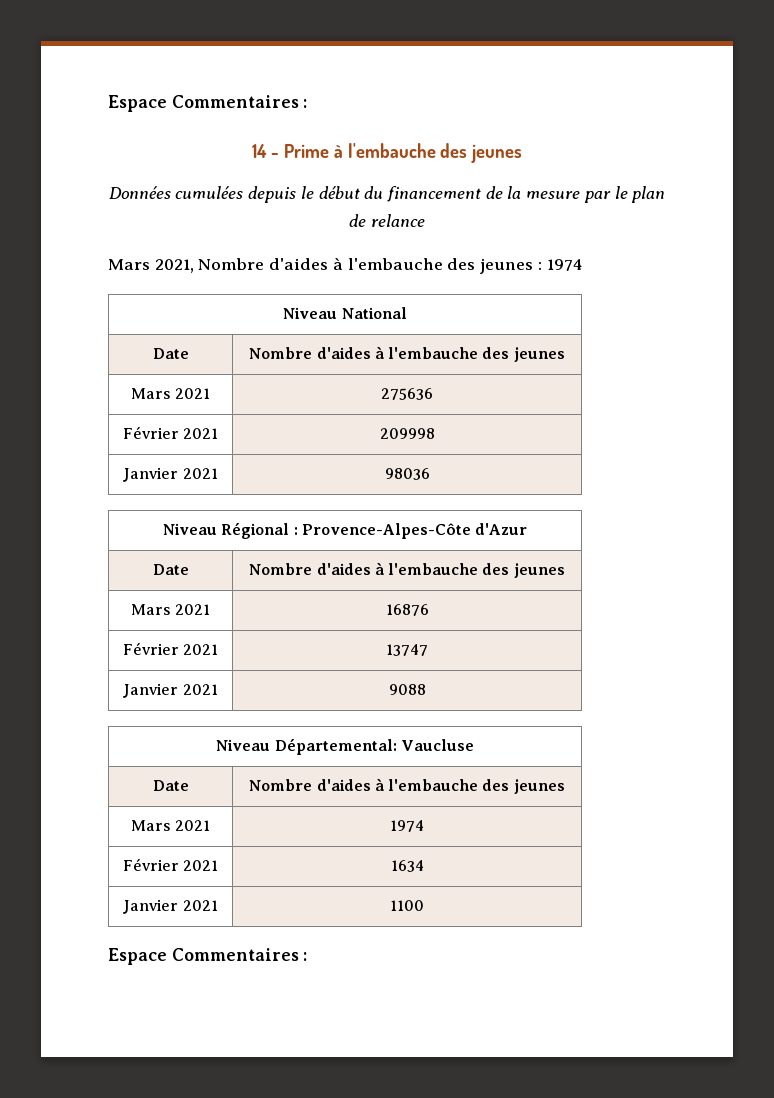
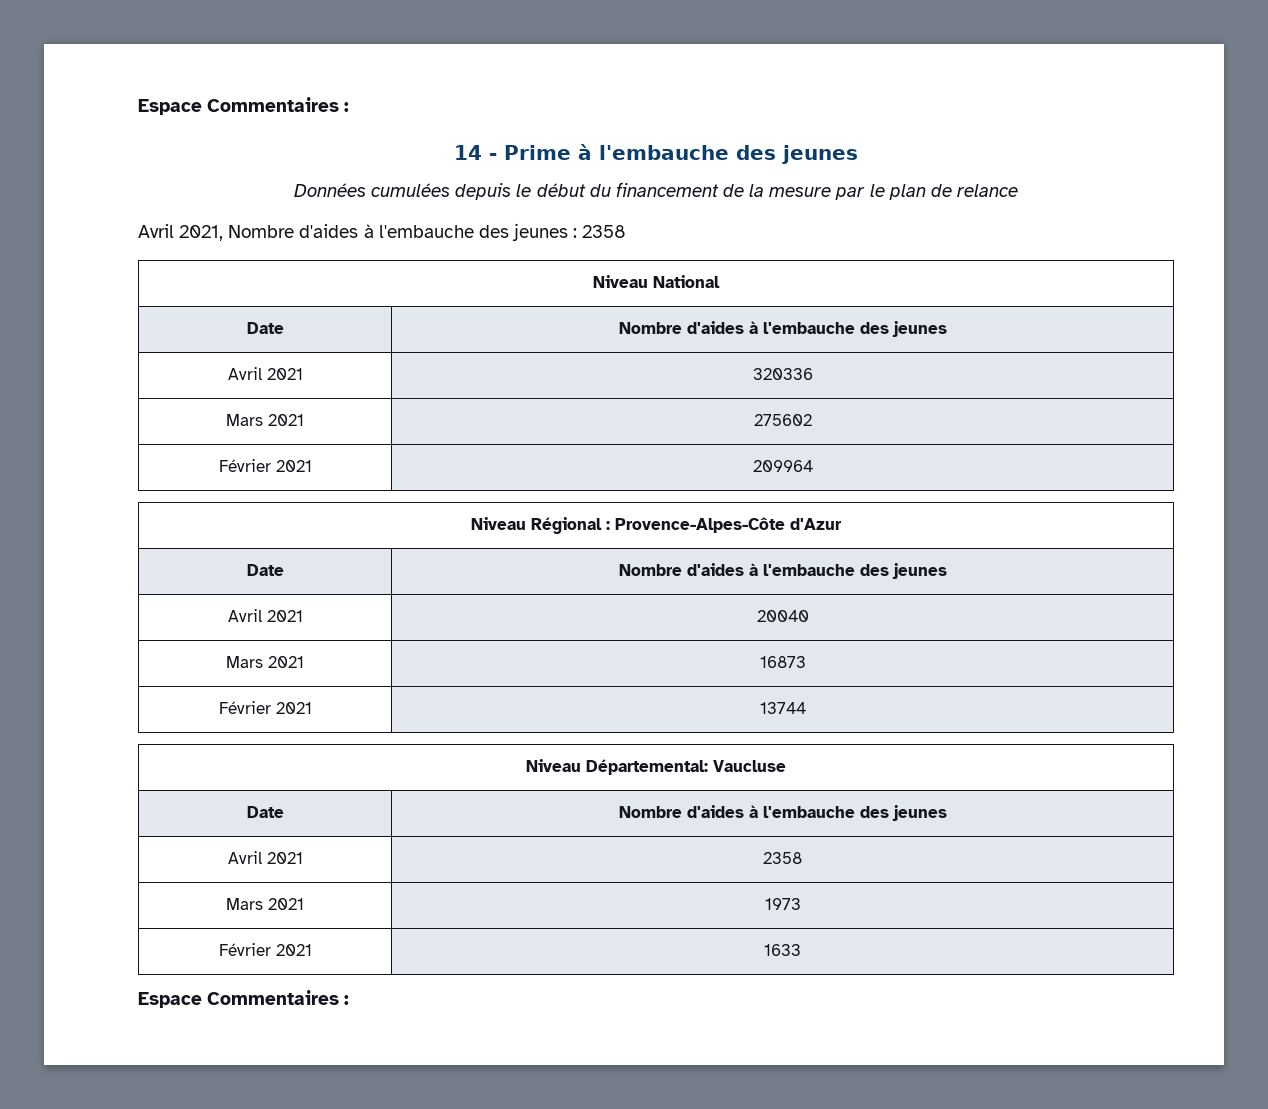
[108,259,150,270] Mars -> [138,224,174,238] Avril
[546,259,583,271] 1974 -> [582,225,627,238] 2358
[131,388,210,399] [381,388,433,400] [122,426,219,439] [379,428,435,439] [123,467,218,482] [384,468,430,480] // Mars 2021 | 275636 // Février 2021 | 209998 // Janvier 2021 | 98036 -> [227,367,303,380] [752,368,813,380] [226,414,304,426] [753,414,812,426] [218,459,312,472] [752,460,813,472] // Avril 2021 | 320336 // Mars 2021 | 275602 // Février 2021 | 209964
[131,604,210,615] [385,604,429,616] [122,642,219,655] [386,644,428,656] [123,683,218,698] [388,684,426,695] // Mars 2021 | 16876 // Février 2021 | 13747 // Janvier 2021 | 9088 -> [227,609,303,622] [756,610,809,622] [226,656,304,668] [759,656,806,668] [218,701,312,714] [759,702,806,714] // Avril 2021 | 20040 // Mars 2021 | 16873 // Février 2021 | 13744
[131,820,210,831] [390,820,424,832] [122,858,219,871] [390,860,424,872] [123,899,218,914] [390,900,424,911] // Mars 2021 | 1974 // Février 2021 | 1634 // Janvier 2021 | 1100 -> [227,851,303,864] [763,852,803,864] [226,898,304,910] [764,898,801,910] [218,943,312,956] [764,944,802,956] // Avril 2021 | 2358 // Mars 2021 | 1973 // Février 2021 | 1633

